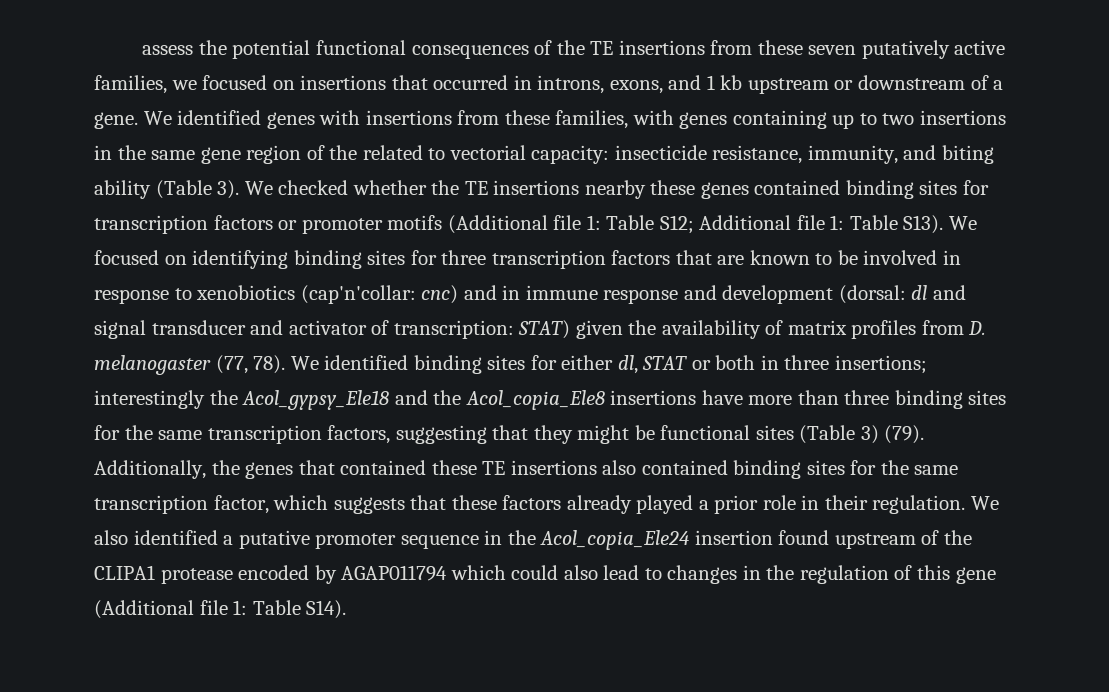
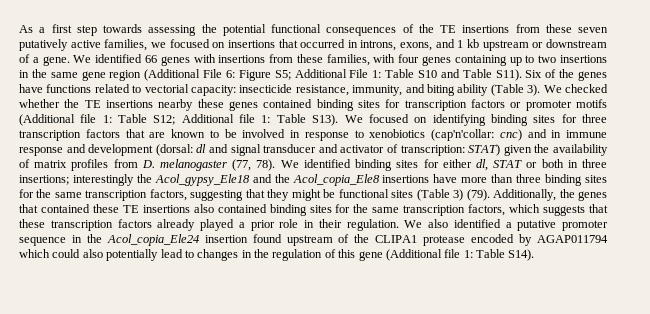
[142,45,194,55] assess -> [19,24,197,36] As a first step towards assessing
(262, 117) none -> [144,55,157,63] 66
(674, 117) none -> [398,54,420,63] four
[306,145,358,160] of the -> [144,69,607,81] [19,84,92,93] (Additional File 6: Figure S5; Additional File 1: Table S10 and Table S11). Six of the genes have functions
[213,495,269,514] factor, -> [468,204,506,216] factors,
(497, 502) none -> [50,220,113,231] transcription
(598, 572) none -> [106,249,159,261] potentially

